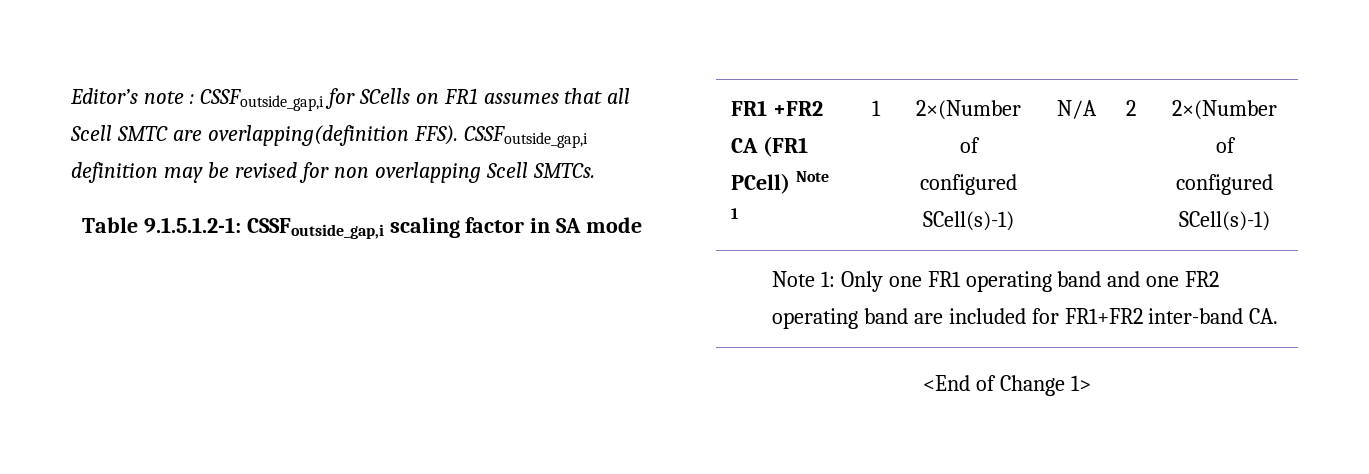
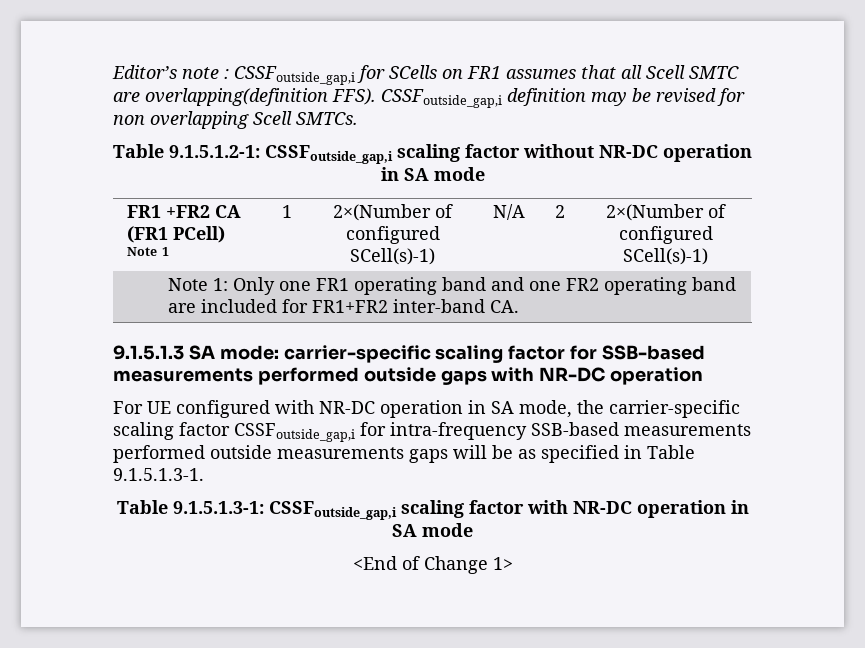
(525, 225) none -> [523,144,752,162] without NR-DC operation
(1279, 316) none -> [113,345,706,363] [113,367,704,385] [113,400,740,418] [113,422,751,442] [113,445,695,463] [113,468,204,481] [116,500,749,520] [392,523,473,537] // 9.1.5.1.3 SA mode: carrier-specific scaling factor for SSB-based measurements performed outside gaps with NR-DC operation // For UE configured with NR-DC operation in SA mode, the carrier-specific scaling factor CSSFoutside_gap,i for intra-frequency SSB-based measurements performed outside measurements gaps will be as specified in Table 9.1.5.1.3-1. // Table 9.1.5.1.3-1: CSSFoutside_gap,i scaling factor with NR-DC operation in SA mode

